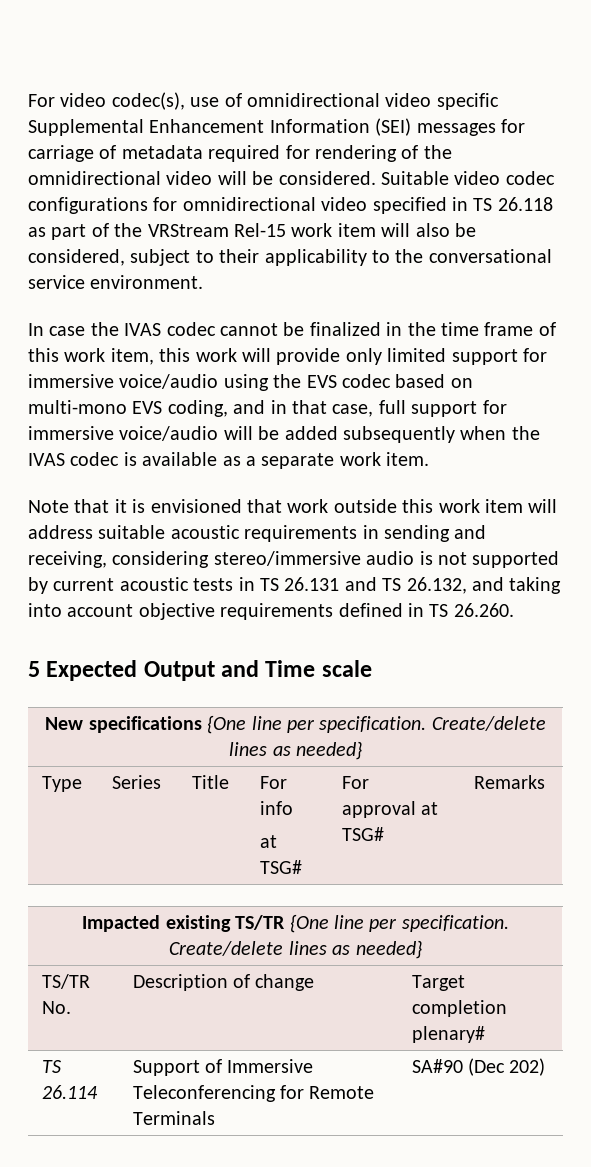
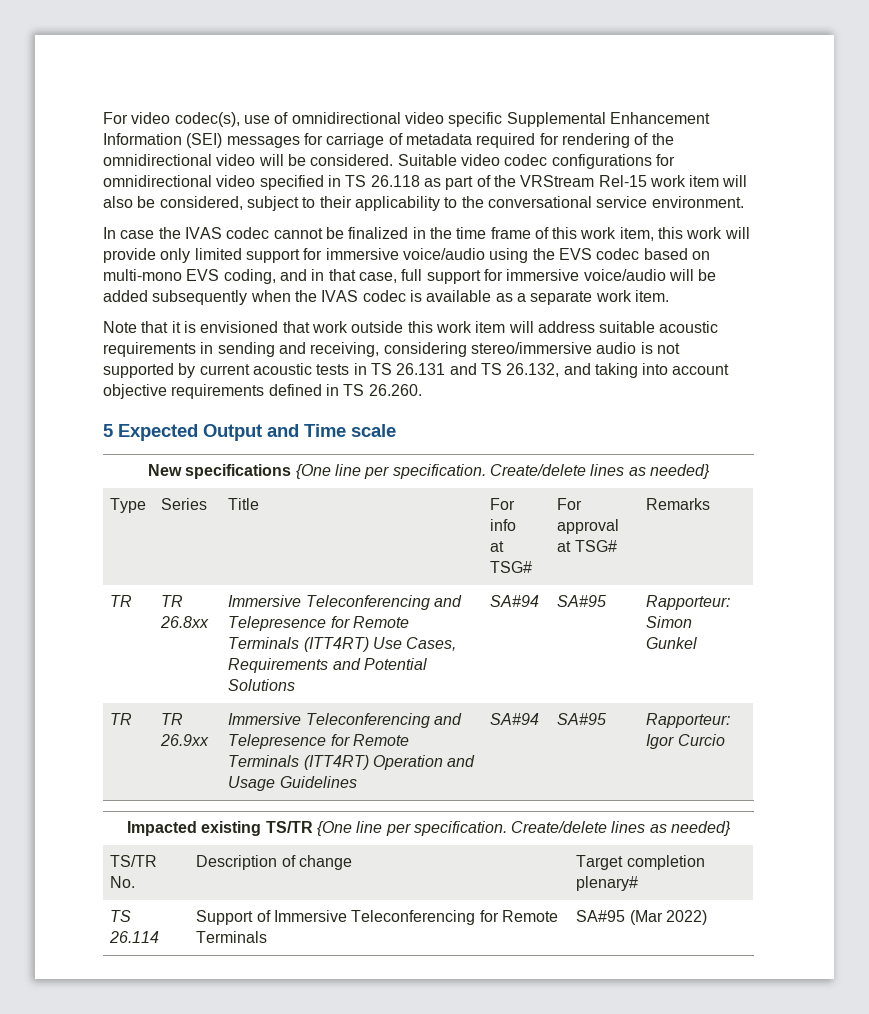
(545, 782) none -> [110,595,133,607] [161,595,184,607] [160,616,210,628] [228,595,463,610] [228,616,410,631] [228,637,457,652] [228,658,428,673] [228,679,296,691] [490,595,540,607] [557,595,607,607] [646,595,731,610] [646,616,693,628] [646,637,698,649] [110,713,133,725] [161,713,184,725] [160,734,210,746] [228,713,463,728] [228,734,410,749] [228,755,476,770] [228,776,357,791] [490,713,540,725] [557,713,607,725] [646,713,731,728] [646,734,725,749] // TR | TR 26.8xx | Immersive Teleconferencing and Telepresence for Remote Terminals (ITT4RT) Use Cases, Requirements and Potential Solutions | SA#94 | SA#95 | Rapporteur: Simon Gunkel // TR | TR 26.9xx | Immersive Teleconferencing and Telepresence for Remote Terminals (ITT4RT) Operation and Usage Guidelines | SA#94 | SA#95 | Rapporteur: Igor Curcio
[411,1058,546,1076] SA#90 (Dec 202) -> [576,910,708,925] SA#95 (Mar 2022)

